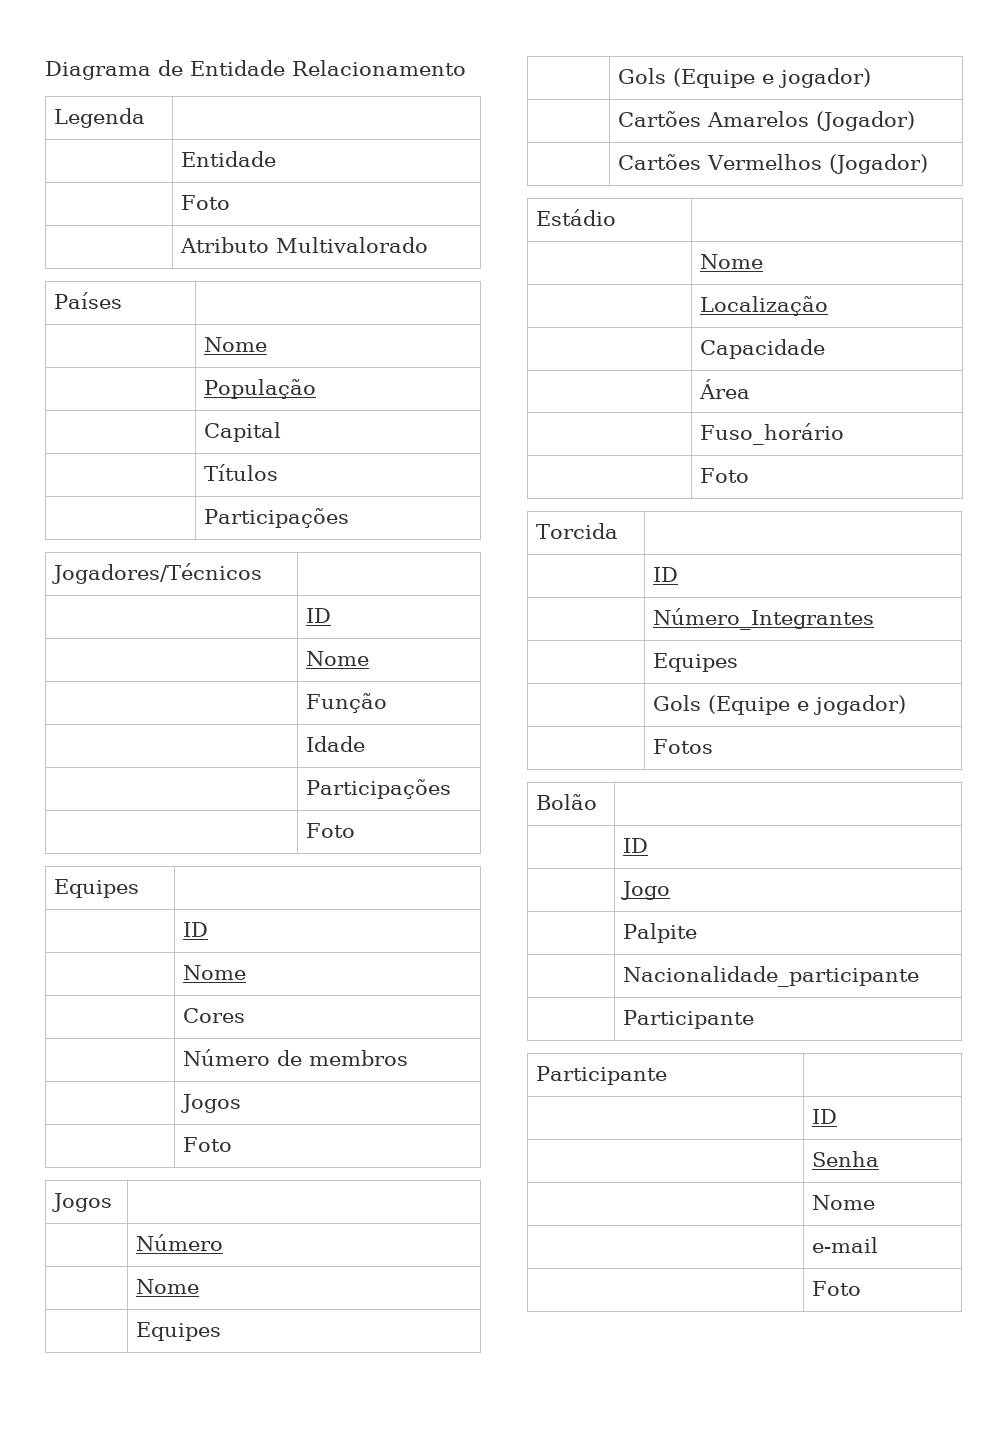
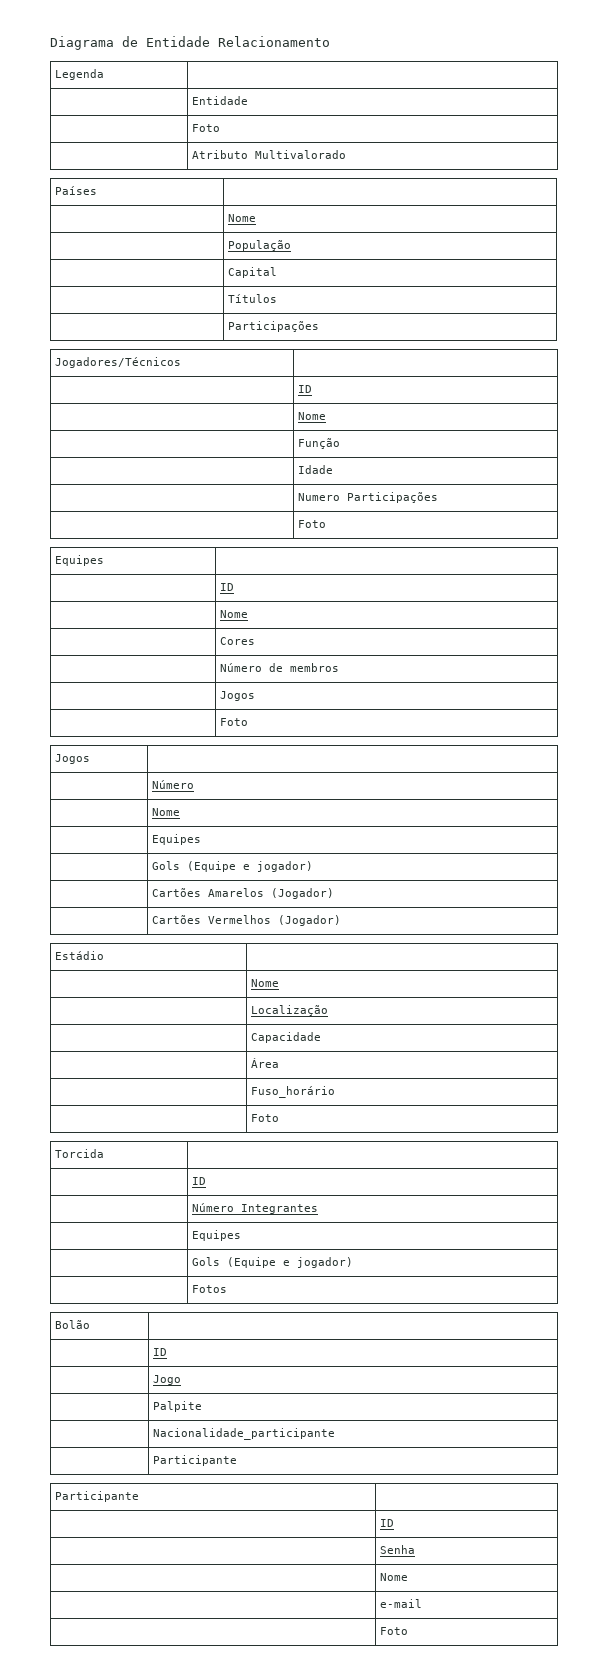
(365, 744) none -> [298,493,341,501] Numero

